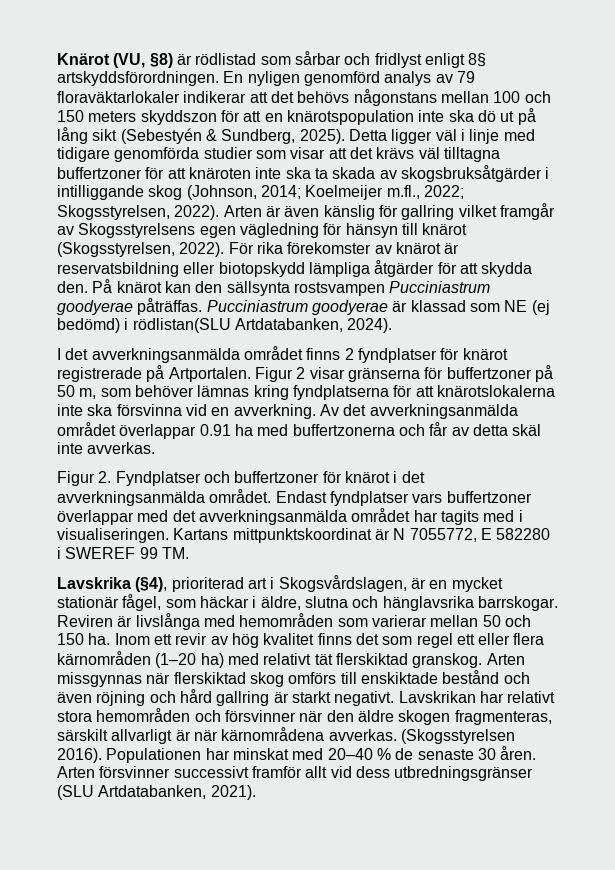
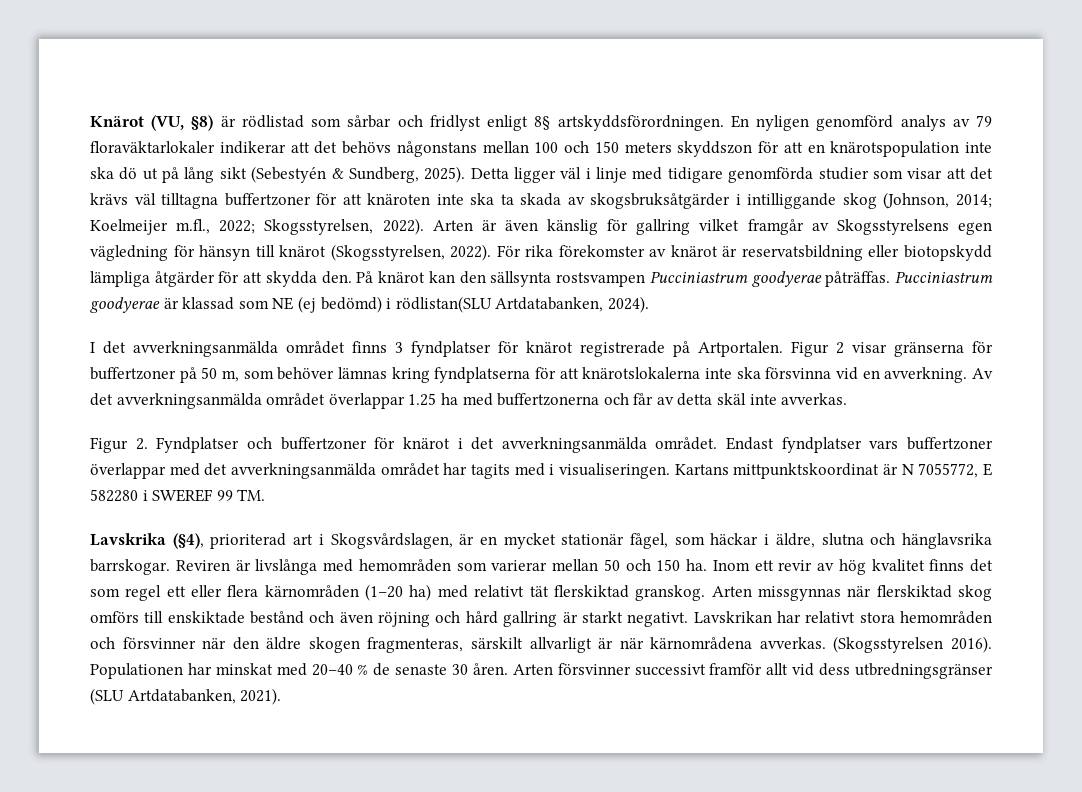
[344,348,354,360] 2 -> [395,342,403,353] 3
[199,424,231,436] 0.91 -> [408,393,437,406] 1.25

